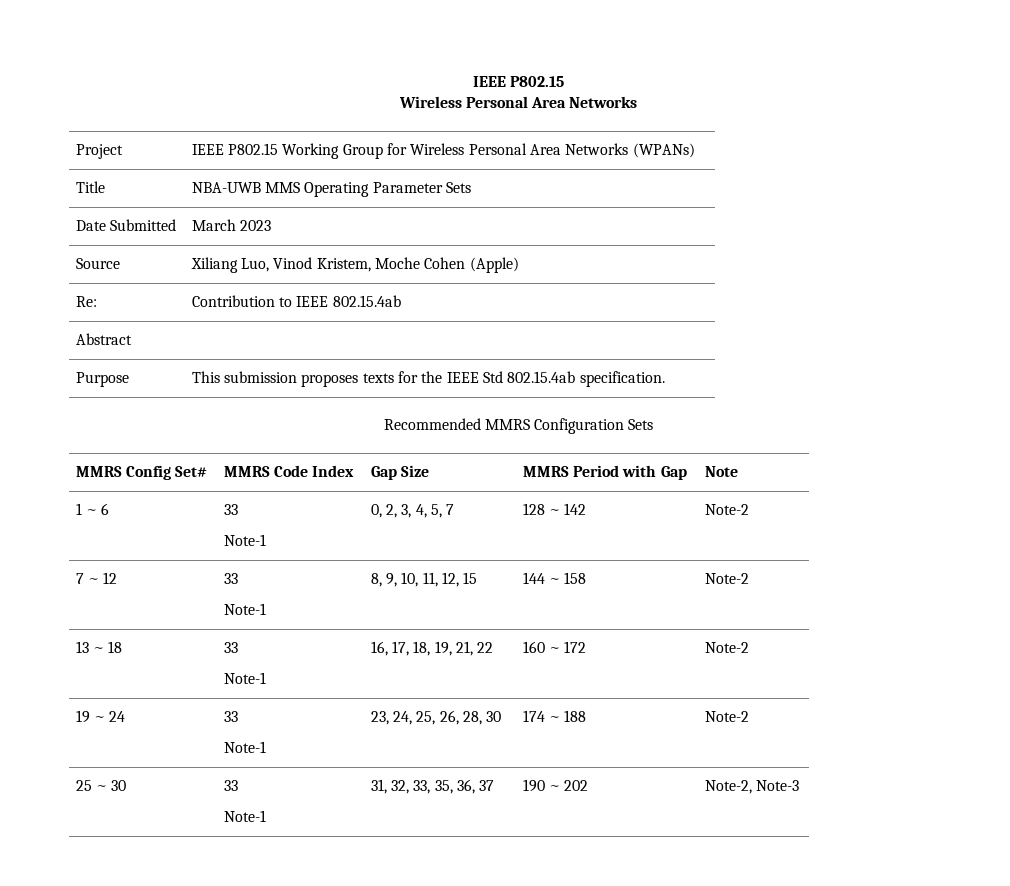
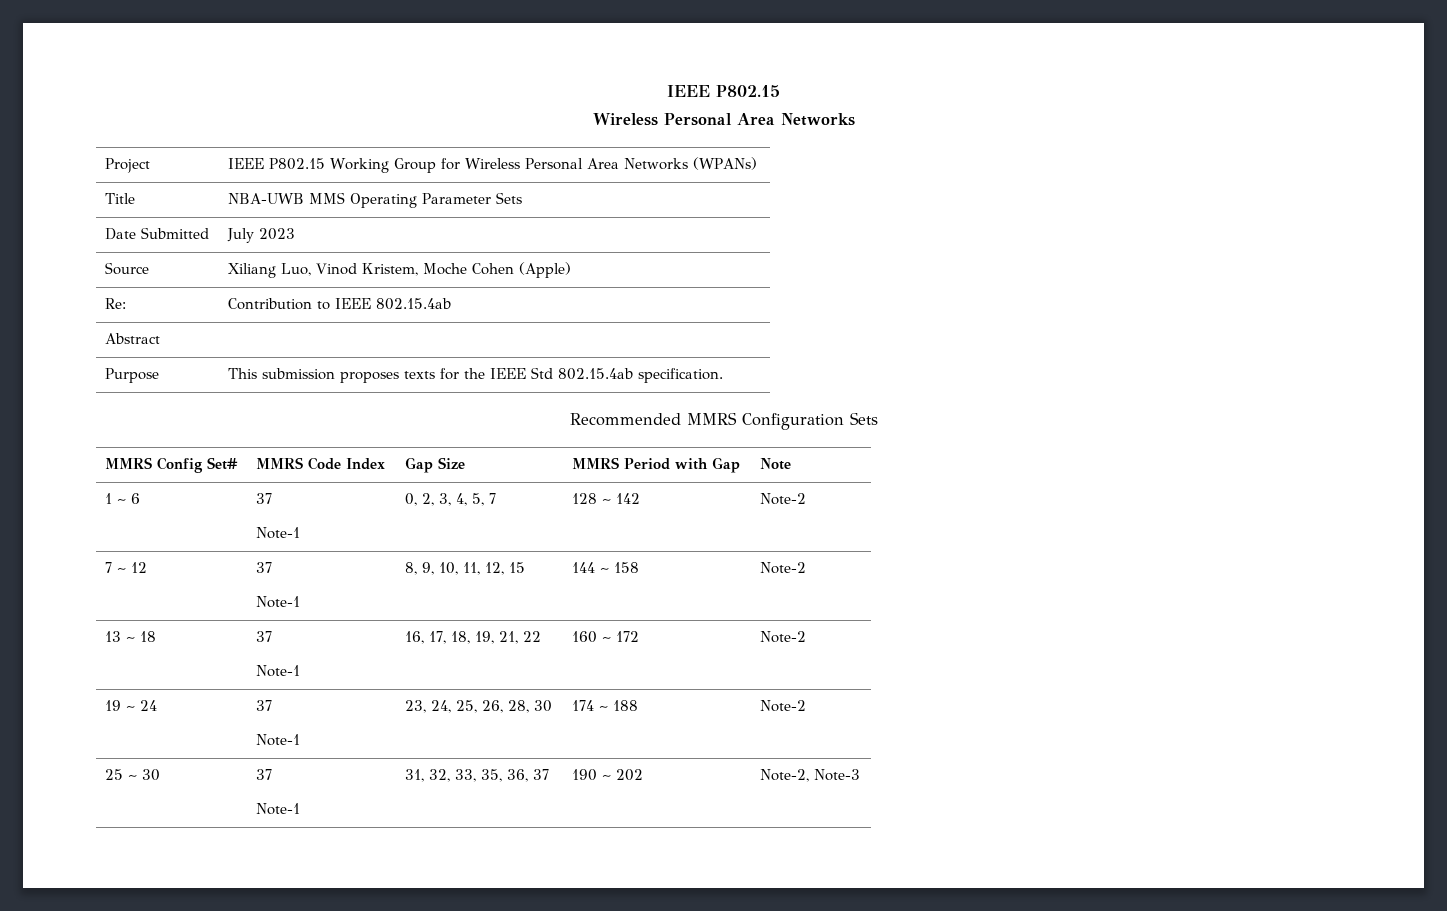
[191,219,236,231] March -> [227,228,255,243] July
[223,504,238,515] 33 -> [256,493,273,504] 37
[223,573,238,584] 33 -> [256,562,273,573] 37
[223,642,238,653] 33 -> [256,631,273,642] 37
[223,711,238,722] 33 -> [256,700,273,711] 37
[223,780,238,791] 33 -> [256,769,273,780] 37

